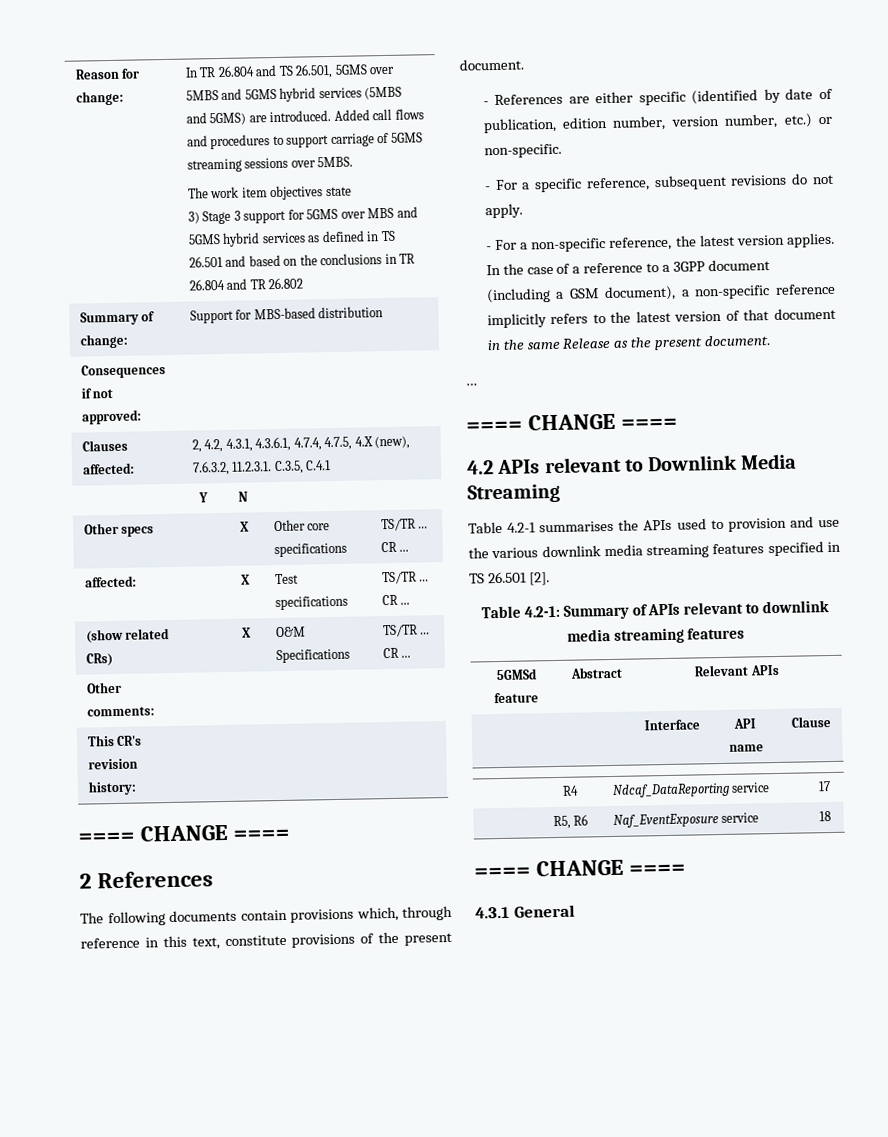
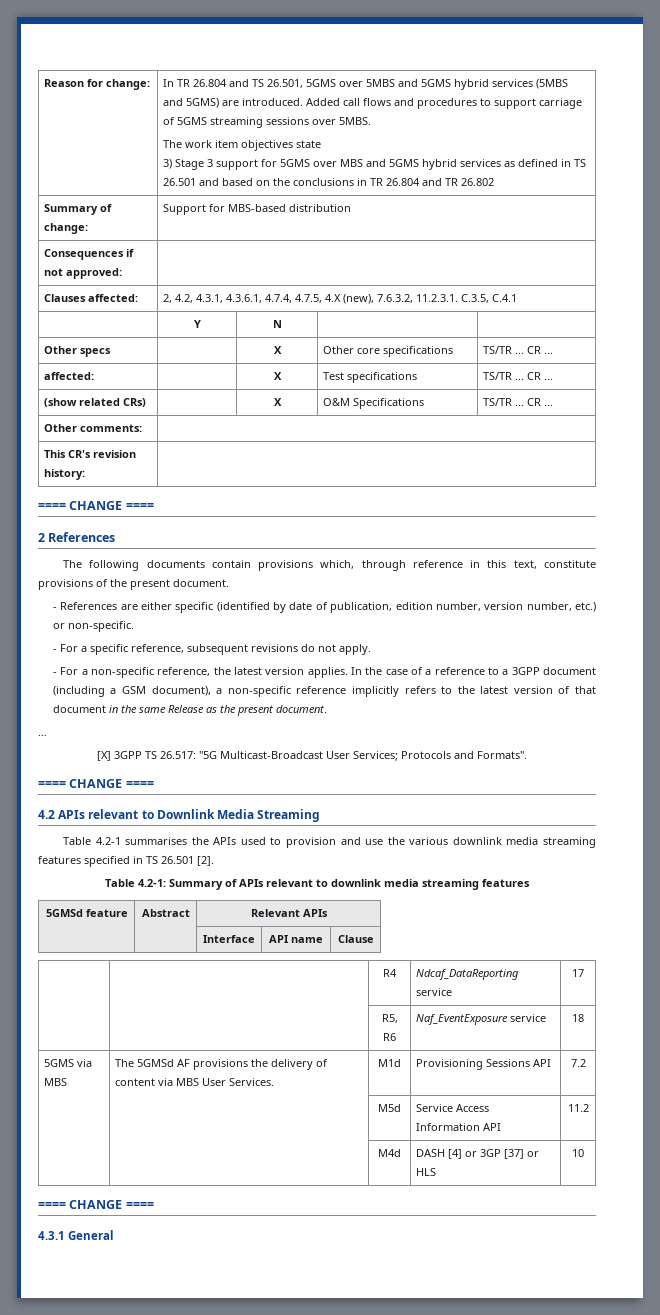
(477, 384) none -> [97,751,528,761] // [X] 3GPP TS 26.517: "5G Multicast-Broadcast User Services; Protocols and Formats".
(831, 816) none -> [44,1059,93,1067] [44,1078,68,1086] [115,1059,329,1070] [115,1078,275,1086] [378,1059,401,1067] [416,1059,552,1070] [570,1059,586,1067] [378,1104,401,1112] [416,1104,490,1112] [416,1123,502,1131] [567,1104,589,1112] [378,1149,401,1157] [416,1149,540,1159] [416,1168,437,1176] [572,1149,584,1157] // 5GMS via MBS | The 5GMSd AF provisions the delivery of content via MBS User Services. | M1d | Provisioning Sessions API | 7.2 // | | M5d | Service Access Information API | 11.2 // | | M4d | DASH [4] or 3GP [37] or HLS | 10

